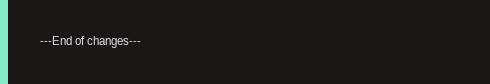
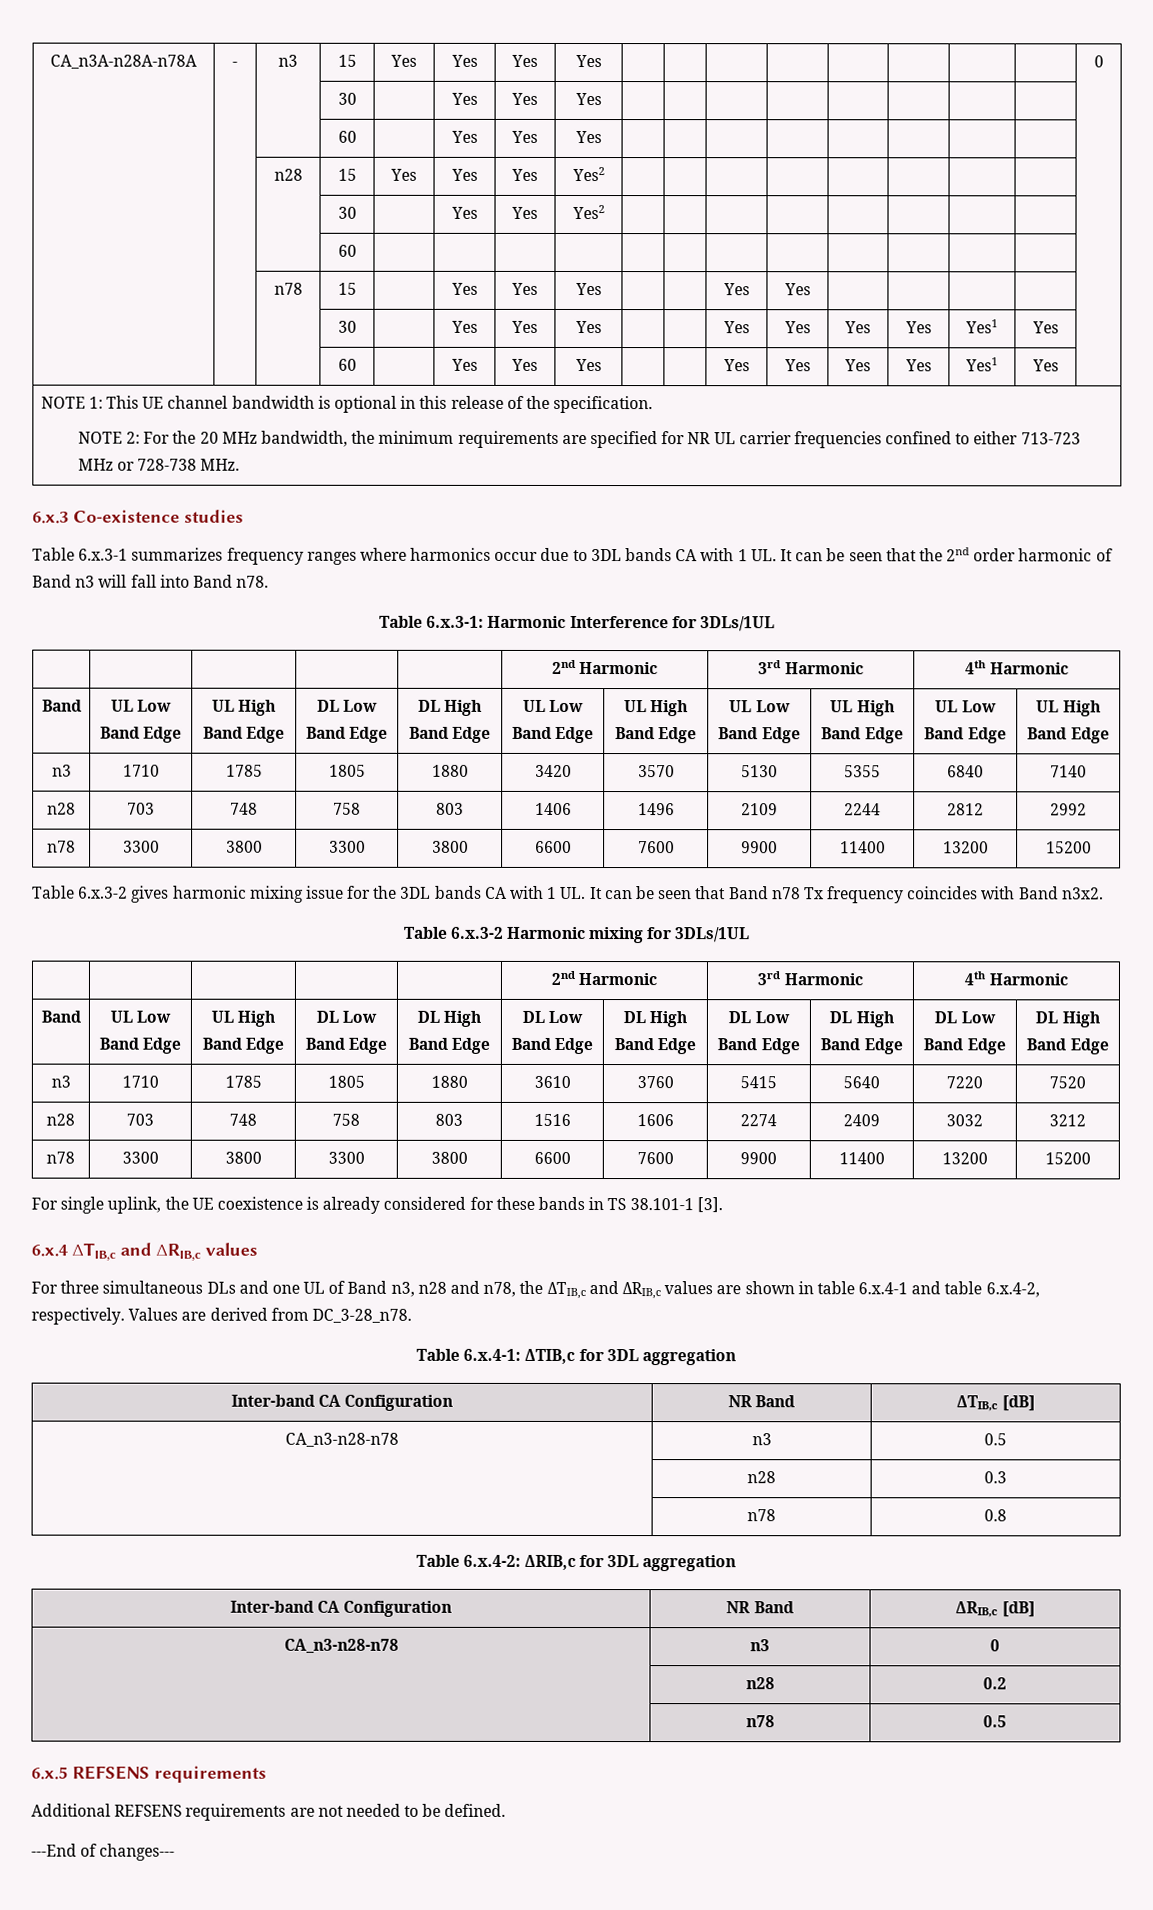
(40, 40) none -> [50,54,197,69] [232,61,238,67] [278,54,298,67] [337,54,357,67] [390,54,417,67] [450,54,478,67] [511,54,538,67] [574,54,602,68] [1093,55,1104,68] [337,92,357,105] [450,92,478,105] [511,92,538,105] [574,92,602,106] [337,130,357,143] [450,130,478,143] [511,130,538,143] [574,130,602,144] [273,168,303,181] [337,168,357,181] [390,168,417,181] [450,168,478,181] [511,168,538,181] [571,166,605,182] [337,206,357,219] [450,206,478,219] [511,206,538,219] [571,204,605,220] [337,244,357,257] [273,282,303,295] [337,282,357,295] [450,282,478,295] [511,282,538,295] [574,282,602,296] [722,283,750,296] [783,283,811,296] [337,320,357,333] [450,320,478,333] [511,320,538,333] [574,320,602,334] [722,321,750,334] [783,321,811,334] [844,321,871,334] [904,321,932,334] [965,319,998,334] [1031,321,1059,334] [337,358,357,371] [450,358,478,371] [511,358,538,371] [574,358,602,372] [722,359,750,372] [783,359,811,372] [844,359,871,372] [904,359,932,372] [965,357,998,372] [1031,359,1059,372] [40,395,654,414] [77,430,1081,449] [77,458,241,471] [32,509,244,524] [32,547,1113,565] [32,574,270,588] [379,615,775,632] [551,659,659,675] [758,660,864,675] [965,660,1069,675] [41,699,82,712] [110,699,173,712] [99,726,183,743] [211,699,277,716] [202,726,286,743] [316,699,379,712] [305,726,389,743] [417,699,483,716] [408,726,492,743] [522,699,585,713] [511,726,595,744] [623,700,689,717] [614,727,698,744] [729,700,791,713] [718,727,801,744] [830,700,895,717] [821,727,904,744] [935,700,997,713] [924,727,1007,744] [1036,700,1101,717] [1027,727,1110,744] [51,764,72,777] [122,764,160,777] [225,764,263,777] [328,764,366,777] [431,764,469,777] [534,764,572,777] [637,765,675,778] [741,765,778,778] [844,765,881,778] [947,765,984,778] [1050,765,1087,778] [47,802,76,815] [127,802,155,815] [230,802,258,815] [333,802,361,815] [436,802,464,815] [534,802,572,815] [637,803,675,816] [741,803,778,816] [844,803,881,816] [947,803,984,816] [1050,803,1087,816] [47,840,76,853] [122,840,160,853] [225,840,263,853] [328,840,366,853] [431,840,469,853] [534,840,572,853] [637,841,675,854] [741,841,778,854] [839,841,886,854] [942,841,989,854] [1045,841,1092,854] [32,885,1104,904] [403,926,751,944] [550,970,658,986] [757,971,863,986] [964,971,1068,986] [40,1010,81,1023] [109,1010,172,1023] [98,1037,182,1054] [210,1010,276,1027] [201,1037,285,1054] [315,1010,378,1023] [304,1037,388,1054] [416,1010,482,1027] [407,1037,491,1054] [521,1010,584,1024] [510,1037,594,1055] [622,1011,688,1028] [613,1038,697,1055] [728,1011,790,1024] [717,1038,800,1055] [829,1011,894,1028] [820,1038,903,1055] [934,1011,996,1024] [923,1038,1006,1055] [1035,1011,1100,1028] [1026,1038,1109,1055] [50,1075,71,1088] [121,1075,159,1088] [224,1075,262,1088] [327,1075,365,1088] [430,1075,468,1088] [533,1075,571,1088] [636,1076,674,1089] [740,1076,777,1089] [843,1076,880,1089] [946,1076,983,1089] [1049,1076,1086,1089] [46,1113,75,1126] [126,1113,154,1126] [229,1113,257,1126] [332,1113,360,1126] [435,1113,463,1126] [533,1113,571,1126] [636,1114,674,1127] [740,1114,777,1127] [843,1114,880,1127] [946,1114,983,1127] [1049,1114,1086,1127] [46,1151,75,1164] [121,1151,159,1164] [224,1151,262,1164] [327,1151,365,1164] [430,1151,468,1164] [533,1151,571,1164] [636,1152,674,1165] [740,1152,777,1165] [838,1152,885,1165] [941,1152,988,1165] [1044,1152,1091,1165] [31,1196,723,1214] [31,1242,258,1261] [31,1280,1040,1300] [31,1307,412,1325] [416,1348,736,1366] [230,1394,454,1411] [727,1395,796,1408] [956,1395,1035,1412] [285,1432,399,1447] [751,1433,772,1446] [984,1433,1007,1446] [747,1471,776,1484] [984,1471,1007,1484] [747,1509,776,1522] [984,1509,1007,1522] [415,1554,737,1572] [229,1600,453,1617] [726,1601,794,1614] [955,1601,1035,1618] [283,1638,399,1654] [750,1639,770,1652] [990,1639,1000,1652] [745,1677,775,1690] [983,1677,1007,1690] [745,1715,775,1728] [983,1715,1007,1728] [31,1765,267,1783] [31,1803,507,1821] CA_n3A-n28A-n78A | - | n3 | 15 | Yes | Yes | Yes | Yes | | | | | | | | | 0 // | | | 30 | | Yes | Yes | Yes | | | | | | | | | // | | | 60 | | Yes | Yes | Yes | | | | | | | | | // | | n28 | 15 | Yes | Yes | Yes | Yes2 | | | | | | | | | // | | | 30 | | Yes | Yes | Yes2 | | | | | | | | | // | | | 60 | | | | | | | | | | | | | // | | n78 | 15 | | Yes | Yes | Yes | | | Yes | Yes | | | | | // | | | 30 | | Yes | Yes | Yes | | | Yes | Yes | Yes | Yes | Yes1 | Yes | // | | | 60 | | Yes | Yes | Yes | | | Yes | Yes | Yes | Yes | Yes1 | Yes | // NOTE 1: This UE channel bandwidth is optional in this release of the specification. // NOTE 2: For the 20 MHz bandwidth, the minimum requirements are specified for NR UL carrier frequencies confined to either 713-723 MHz or 728-738 MHz. // 6.x.3 Co-existence studies // Table 6.x.3-1 summarizes frequency ranges where harmonics occur due to 3DL bands CA with 1 UL. It can be seen that the 2nd order harmonic of Band n3 will fall into Band n78. // Table 6.x.3-1: Harmonic Interference for 3DLs/1UL // | | | | | 2nd Harmonic | 3rd Harmonic | 4th Harmonic // Band | UL Low Band Edge | UL High Band Edge | DL Low Band Edge | DL High Band Edge | UL Low Band Edge | UL High Band Edge | UL Low Band Edge | UL High Band Edge | UL Low Band Edge | UL High Band Edge // n3 | 1710 | 1785 | 1805 | 1880 | 3420 | 3570 | 5130 | 5355 | 6840 | 7140 // n28 | 703 | 748 | 758 | 803 | 1406 | 1496 | 2109 | 2244 | 2812 | 2992 // n78 | 3300 | 3800 | 3300 | 3800 | 6600 | 7600 | 9900 | 11400 | 13200 | 15200 // Table 6.x.3-2 gives harmonic mixing issue for the 3DL bands CA with 1 UL. It can be seen that Band n78 Tx frequency coincides with Band n3x2. // Table 6.x.3-2 Harmonic mixing for 3DLs/1UL // | | | | | 2nd Harmonic | 3rd Harmonic | 4th Harmonic // Band | UL Low Band Edge | UL High Band Edge | DL Low Band Edge | DL High Band Edge | DL Low Band Edge | DL High Band Edge | DL Low Band Edge | DL High Band Edge | DL Low Band Edge | DL High Band Edge // n3 | 1710 | 1785 | 1805 | 1880 | 3610 | 3760 | 5415 | 5640 | 7220 | 7520 // n28 | 703 | 748 | 758 | 803 | 1516 | 1606 | 2274 | 2409 | 3032 | 3212 // n78 | 3300 | 3800 | 3300 | 3800 | 6600 | 7600 | 9900 | 11400 | 13200 | 15200 // For single uplink, the UE coexistence is already considered for these bands in TS 38.101-1 [3]. // 6.x.4 ∆TIB,c and ∆RIB,c values // For three simultaneous DLs and one UL of Band n3, n28 and n78, the ΔTIB,c and ΔRIB,c values are shown in table 6.x.4-1 and table 6.x.4-2, respectively. Values are derived from DC_3-28_n78. // Table 6.x.4-1: ΔTIB,c for 3DL aggregation // Inter-band CA Configuration | NR Band | ΔTIB,c [dB] // CA_n3-n28-n78 | n3 | 0.5 // | n28 | 0.3 // | n78 | 0.8 // Table 6.x.4-2: ΔRIB,c for 3DL aggregation // Inter-band CA Configuration | NR Band | ΔRIB,c [dB] // CA_n3-n28-n78 | n3 | 0 // | n28 | 0.2 // | n78 | 0.5 // 6.x.5 REFSENS requirements // Additional REFSENS requirements are not needed to be defined. //

